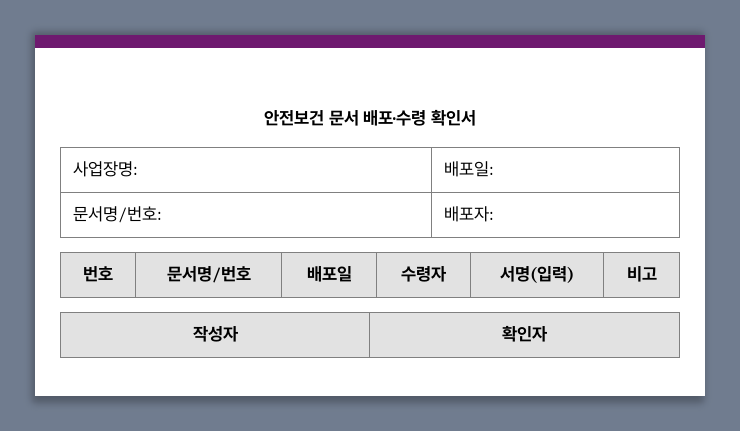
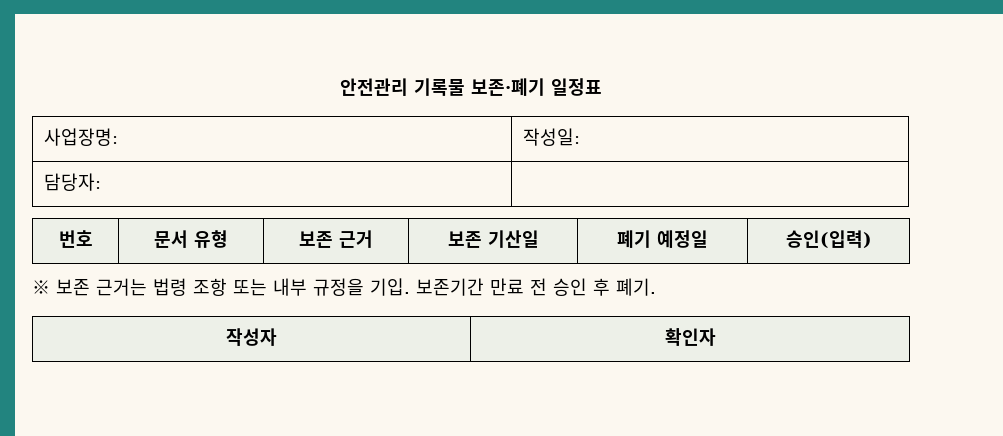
[263,109,477,126] [73,161,139,177] [444,161,495,177] [73,206,163,223] [444,206,495,222] [83,266,113,282] [166,266,251,283] [306,266,352,282] [400,266,447,282] [499,266,574,283] [626,266,657,282] 안전보건 문서 배포·수령 확인서 // 사업장명: | 배포일: // 문서명/번호: | 배포자: // 번호 | 문서명/번호 | 배포일 | 수령자 | 서명(입력) | 비고 -> [340,78,602,96] [44,128,119,146] [523,128,581,146] [44,173,102,191] [58,230,93,248] [154,230,228,248] [299,230,373,248] [447,230,539,248] [617,230,708,248] [785,230,872,248] [32,278,656,296] 안전관리 기록물 보존·폐기 일정표 // 사업장명: | 작성일: // 담당자: | // 번호 | 문서 유형 | 보존 근거 | 보존 기산일 | 폐기 예정일 | 승인(입력) // ※ 보존 근거는 법령 조항 또는 내부 규정을 기입. 보존기간 만료 전 승인 후 폐기.

